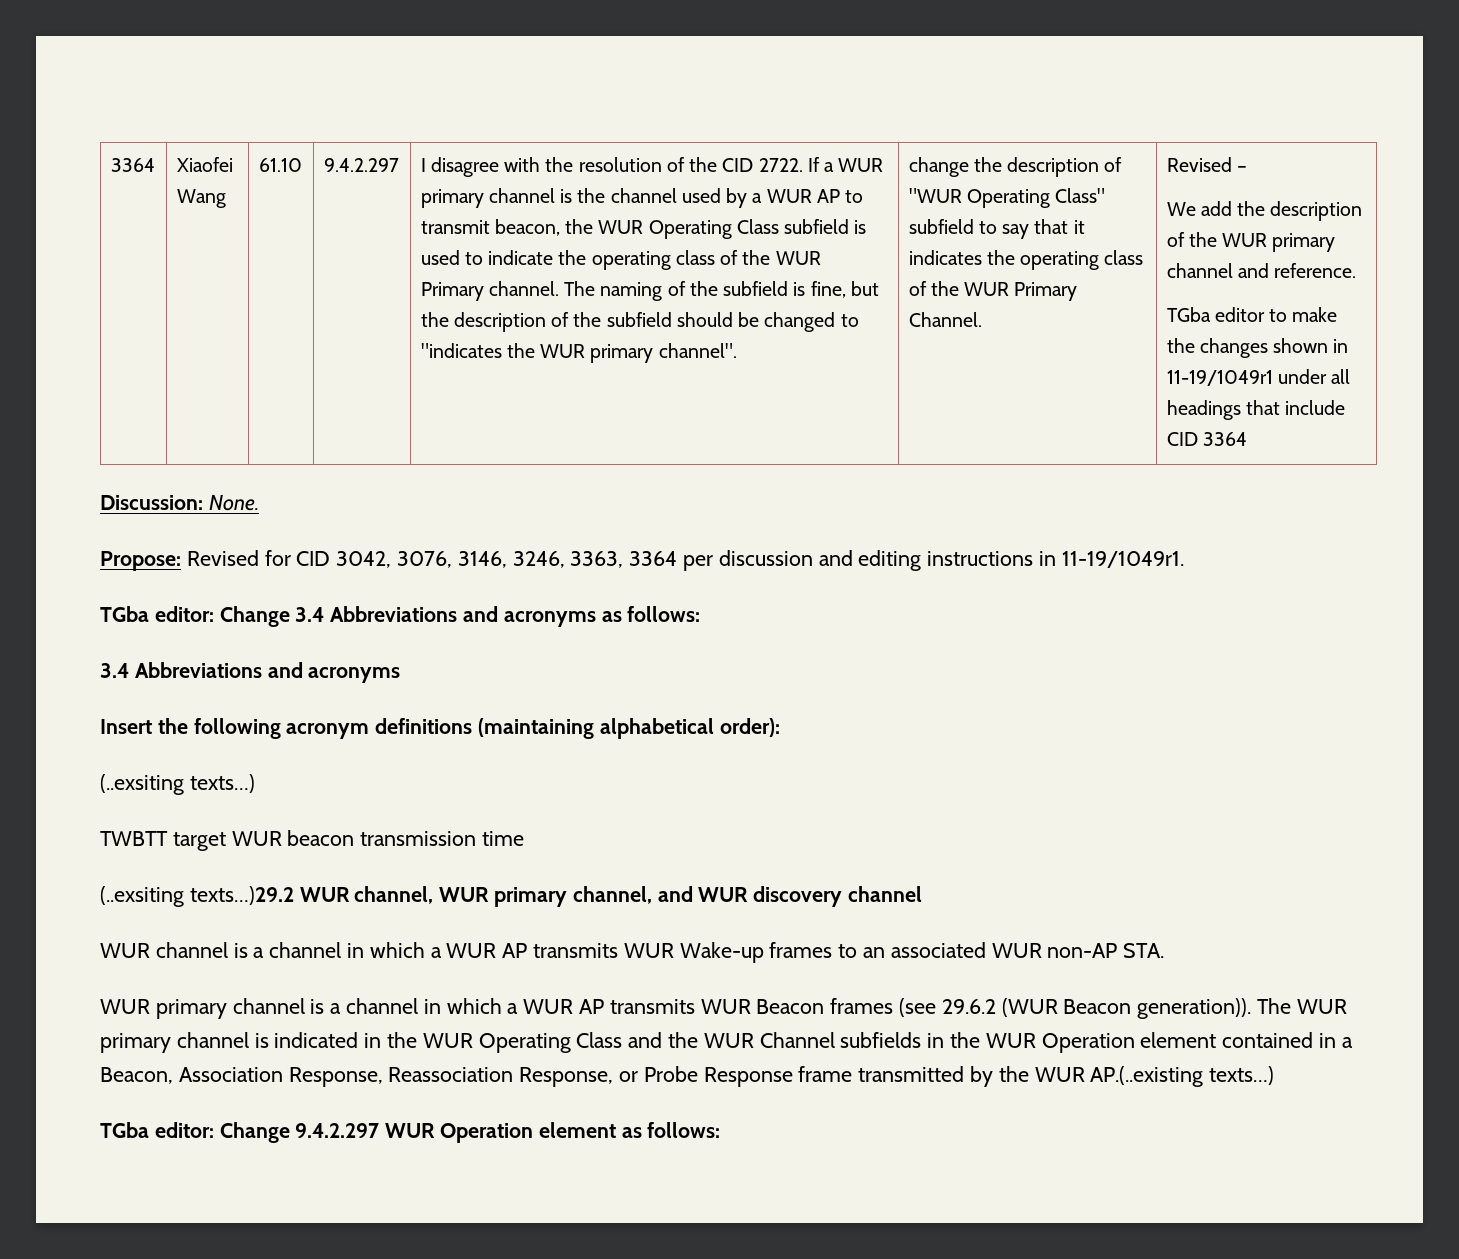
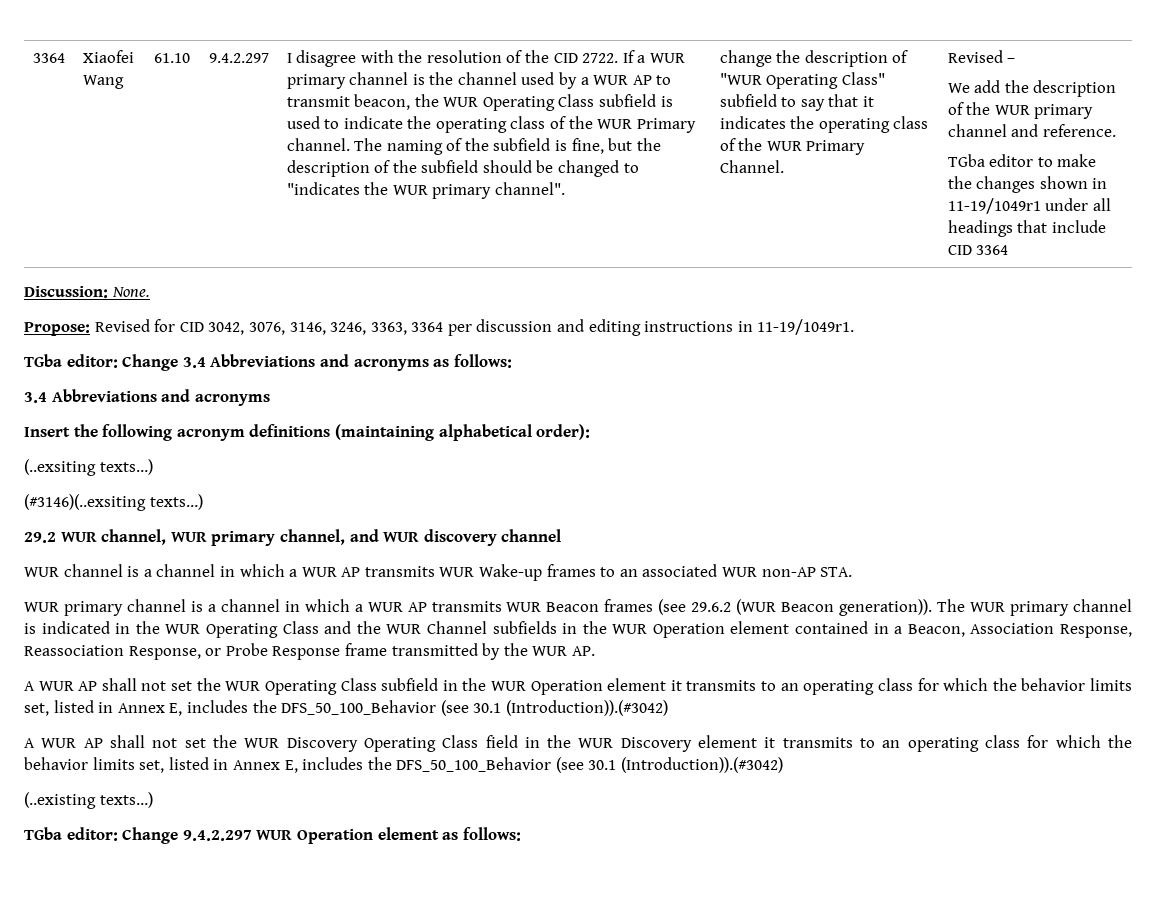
[100,830,525,851] [100,886,294,907] TWBTT target WUR beacon transmission time // (..exsiting texts…)29.2 -> [24,494,203,511] [24,532,56,543] (#3146)(..exsiting texts…) // 29.2
[1090,1066,1204,1087] AP.(..existing -> [571,646,595,656] [24,678,1132,695] [24,700,668,716] [24,735,1133,752] [24,757,784,773] [24,792,96,809] AP. // A WUR AP shall not set the WUR Operating Class subfield in the WUR Operation element it transmits to an operating class for which the behavior limits set, listed in Annex E, includes the DFS_50_100_Behavior (see 30.1 (Introduction)).(#3042) // A WUR AP shall not set the WUR Discovery Operating Class field in the WUR Discovery element it transmits to an operating class for which the behavior limits set, listed in Annex E, includes the DFS_50_100_Behavior (see 30.1 (Introduction)).(#3042) // (..existing

